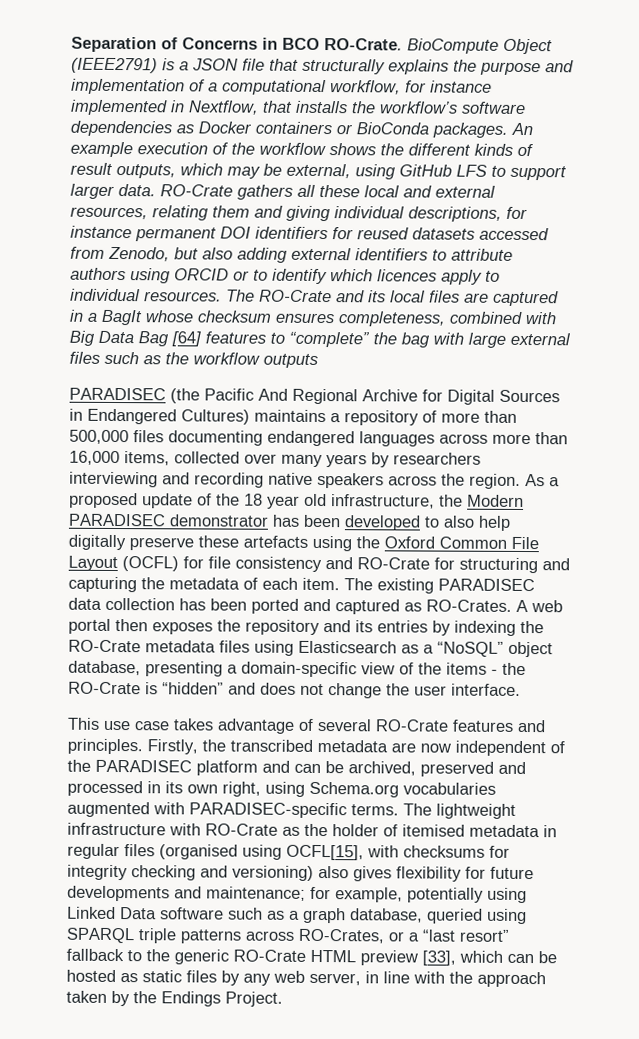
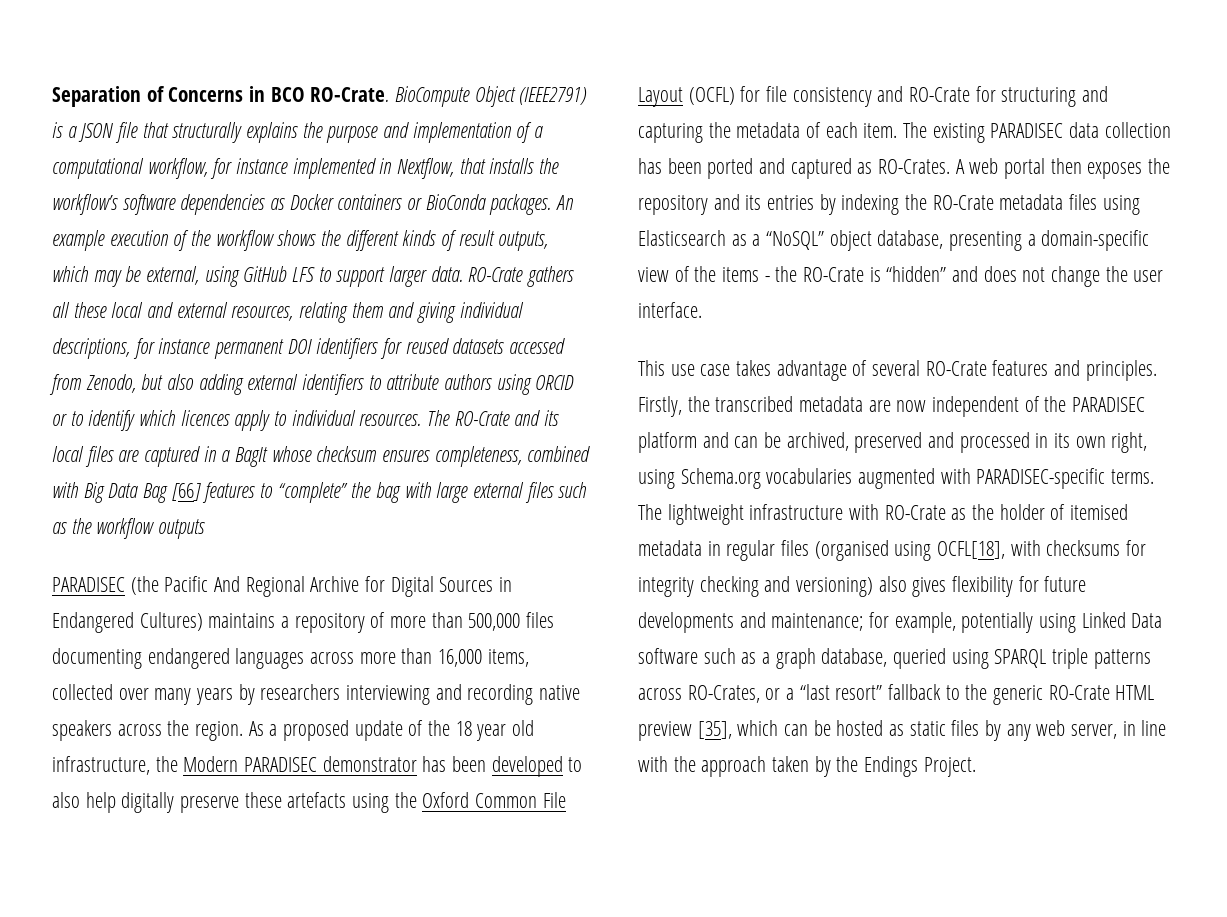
[171,331,201,347] [64] -> [171,483,201,501] [66]
[286,844,364,861] OCFL[15], -> [937,541,1006,559] OCFL[18],
[422,950,456,966] [33], -> [697,721,732,739] [35],

